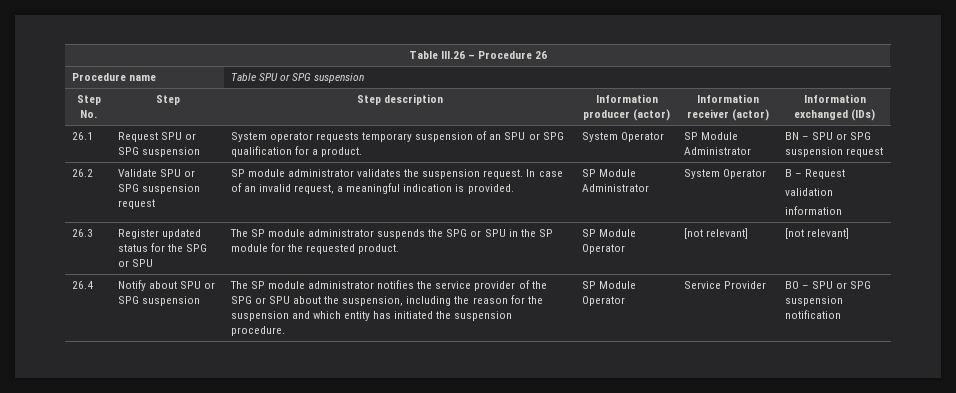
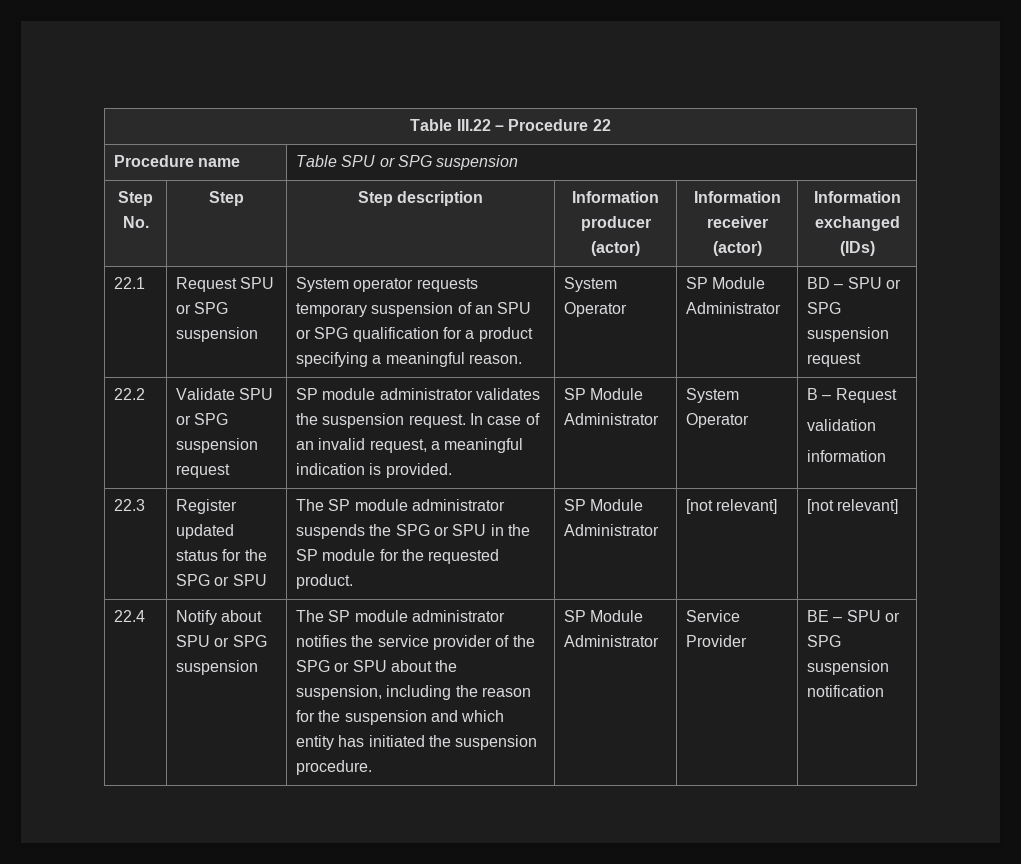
[408,51,465,59] Table III.26 -> [410,119,491,131] Table III.22
[535,51,548,59] 26 -> [592,119,611,131] 22
[71,132,93,140] 26.1 -> [114,277,146,289] 22.1
[321,147,363,157] product. -> [478,327,533,342] [296,352,523,367] product specifying a meaningful reason.
[784,132,799,140] BN -> [807,277,831,289] BD
[71,169,93,177] 26.2 -> [114,388,146,400] 22.2
[71,229,93,237] 26.3 -> [114,499,146,511] 22.3
[581,244,625,254] Operator -> [564,524,660,536] Administrator
[71,281,93,289] 26.4 -> [114,610,146,622] 22.4
[581,296,625,306] Operator -> [564,635,660,647] Administrator
[784,281,799,289] BO -> [807,610,830,622] BE

